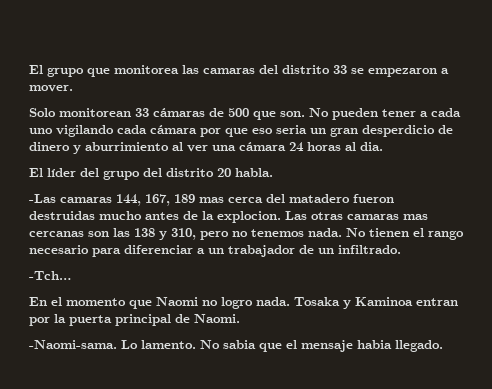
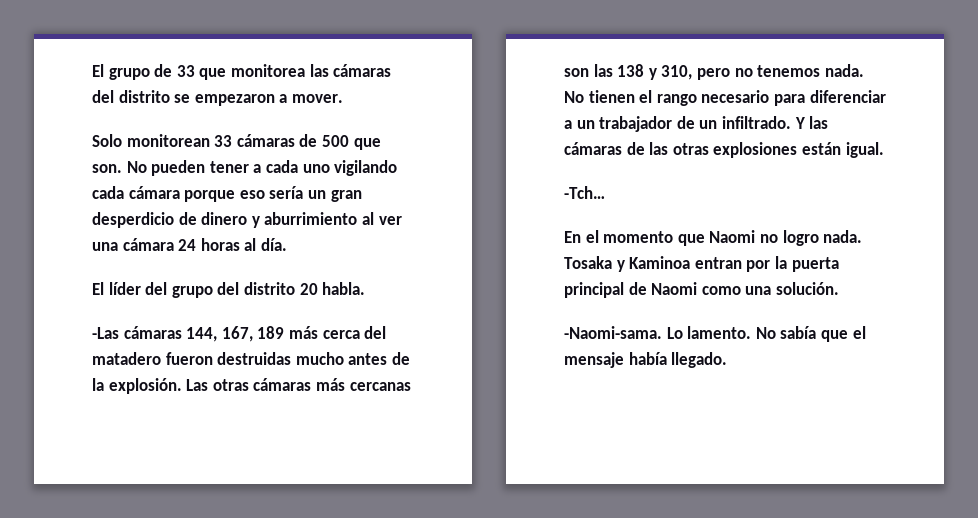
(84, 72) none -> [154,64,195,77] de 33
[203,65,347,74] camaras del distrito 33 -> [333,64,392,77] [92,90,170,103] cámaras del distrito
[200,125,307,137] por que eso seria -> [184,186,304,202] porque eso sería
[360,142,383,151] dia. -> [260,238,287,251] día.
[60,197,112,203] camaras -> [123,326,182,339] cámaras
[199,197,224,203] mas -> [288,326,318,339] más
[217,211,281,223] explocion. -> [108,378,182,394] explosión.
[347,214,428,220] camaras mas -> [253,378,345,391] cámaras más
(401, 249) none -> [794,116,829,129] [564,142,884,158] Y las cámaras de las otras explosiones están igual.
[194,314,240,323] Naomi. -> [651,282,839,295] Naomi como una solución.
[223,340,256,349] sabia -> [780,326,817,339] sabía
[357,340,392,349] habia -> [628,352,667,365] había

